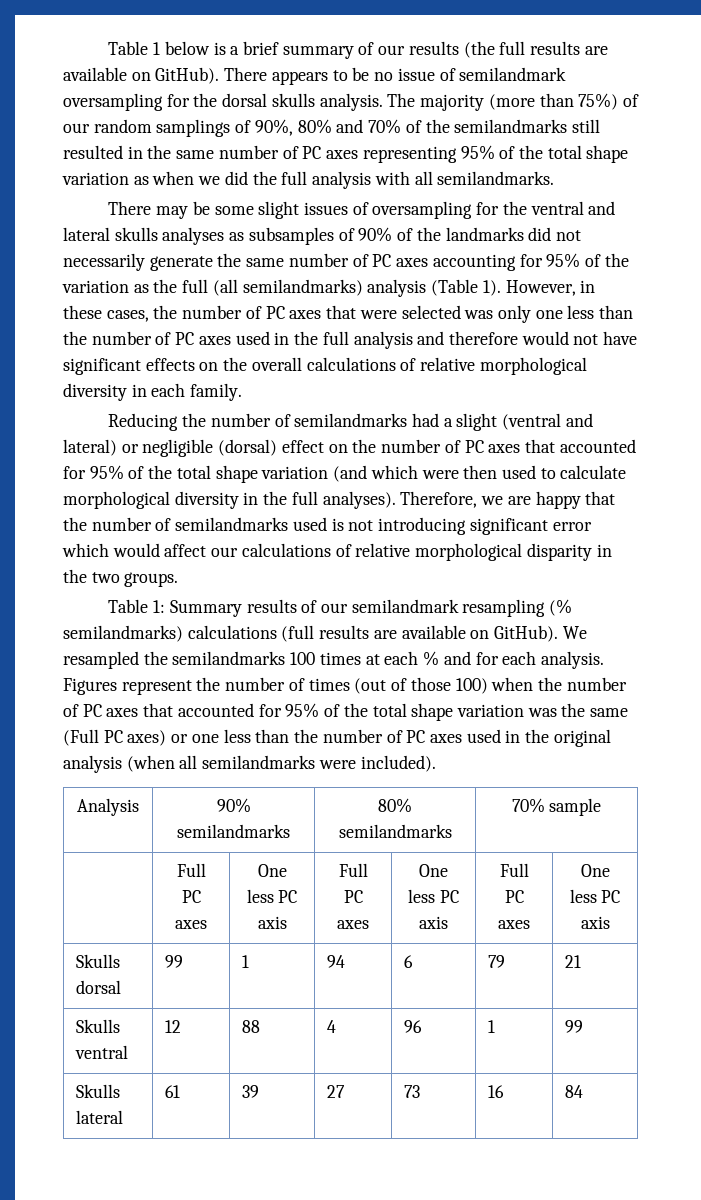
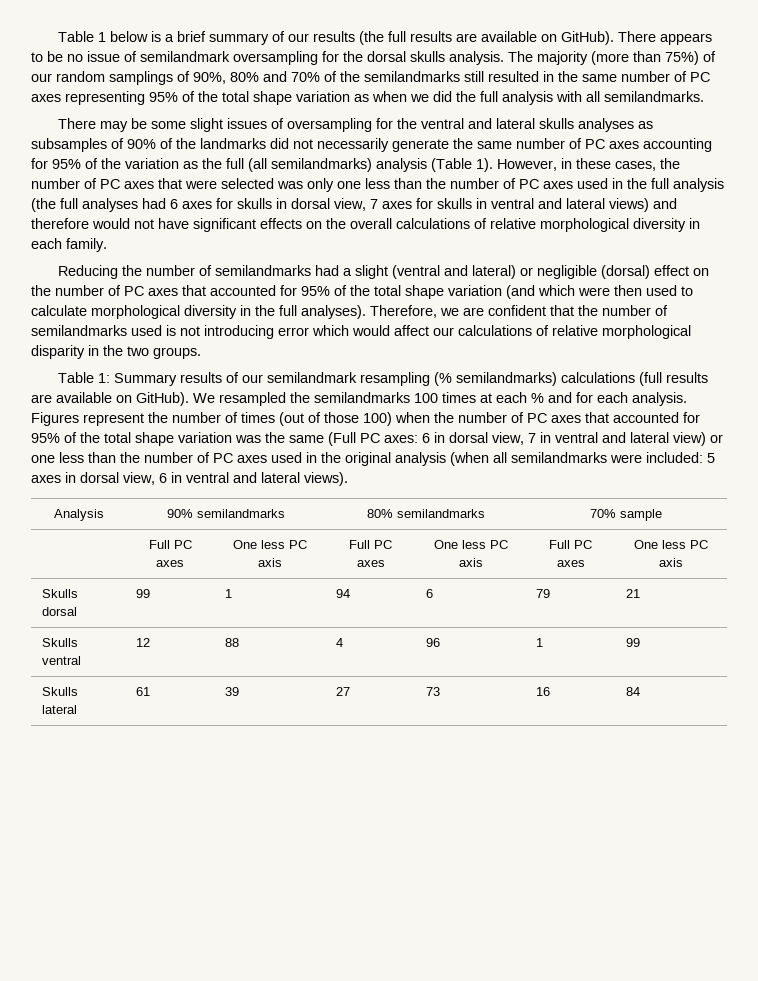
(413, 340) none -> [31,198,649,212] (the full analyses had 6 axes for skulls in dorsal view, 7 axes for skulls in ventral and lateral views)
[535,491,581,509] happy -> [488,305,546,316] confident
[469,518,548,535] significant -> (274, 332) none
[127,730,167,746] axes) -> [384,432,706,446] axes: 6 in dorsal view, 7 in ventral and lateral view)
[360,755,436,772] included). -> [646,452,715,463] [31,472,348,486] included: 5 axes in dorsal view, 6 in ventral and lateral views).

